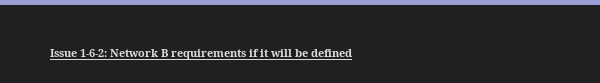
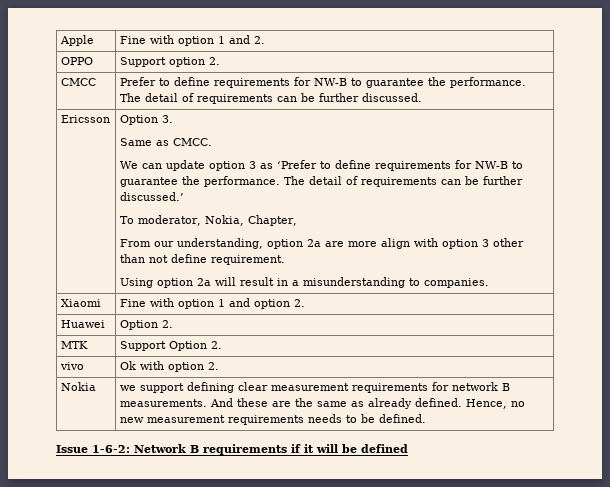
(50, 53) none -> [59,35,94,46] [119,35,265,46] [60,57,93,65] [119,57,220,67] [60,78,96,86] [119,77,526,88] [119,93,422,104] [60,115,110,123] [119,115,173,125] [119,138,212,146] [119,160,523,171] [119,176,523,187] [119,192,184,201] [119,215,297,226] [119,238,524,249] [119,254,285,265] [119,277,489,288] [60,299,101,307] [119,298,305,309] [60,320,105,328] [119,320,173,330] [60,341,88,349] [119,341,222,351] [59,362,84,370] [119,361,219,372] [60,382,96,391] [119,382,510,393] [119,398,525,409] [119,414,426,425] Apple | Fine with option 1 and 2. // OPPO | Support option 2. // CMCC | Prefer to define requirements for NW-B to guarantee the performance. The detail of requirements can be further discussed. // Ericsson | Option 3. // Same as CMCC. // We can update option 3 as ‘Prefer to define requirements for NW-B to guarantee the performance. The detail of requirements can be further discussed.’ // To moderator, Nokia, Chapter, // From our understanding, option 2a are more align with option 3 other than not define requirement. // Using option 2a will result in a misunderstanding to companies. // Xiaomi | Fine with option 1 and option 2. // Huawei | Option 2. // MTK | Support Option 2. // vivo | Ok with option 2. // Nokia | we support defining clear measurement requirements for network B measurements. And these are the same as already defined. Hence, no new measurement requirements needs to be defined. //

